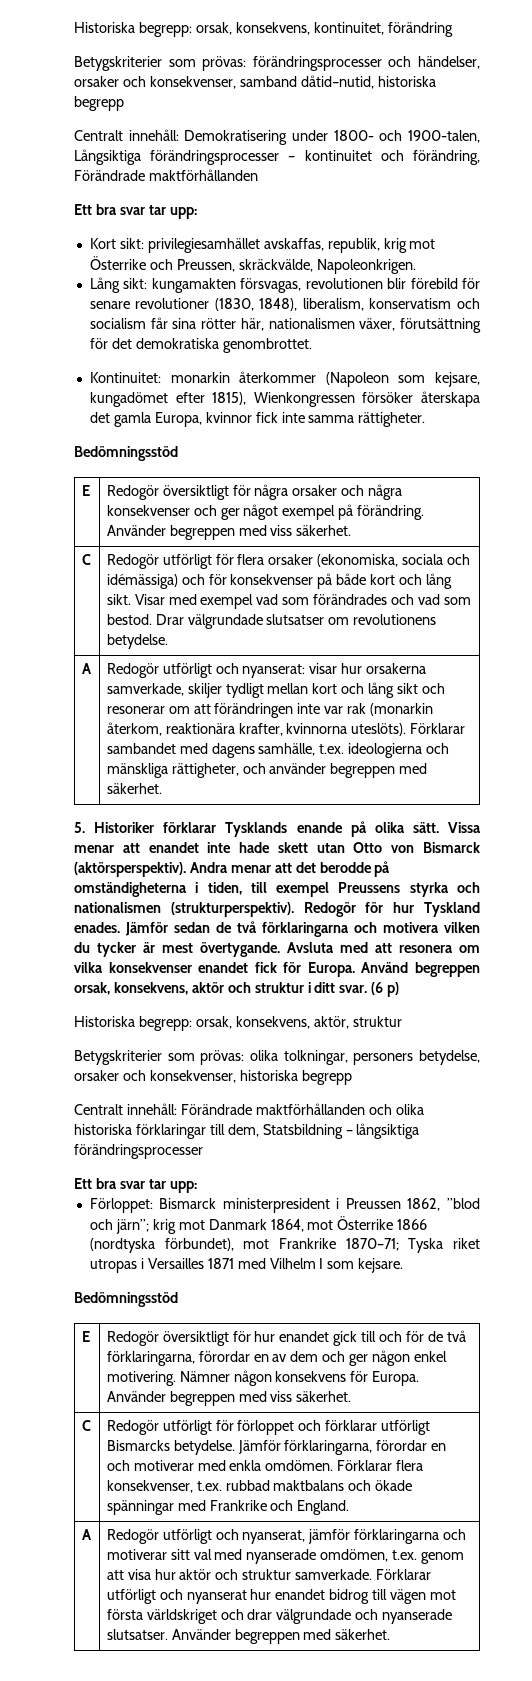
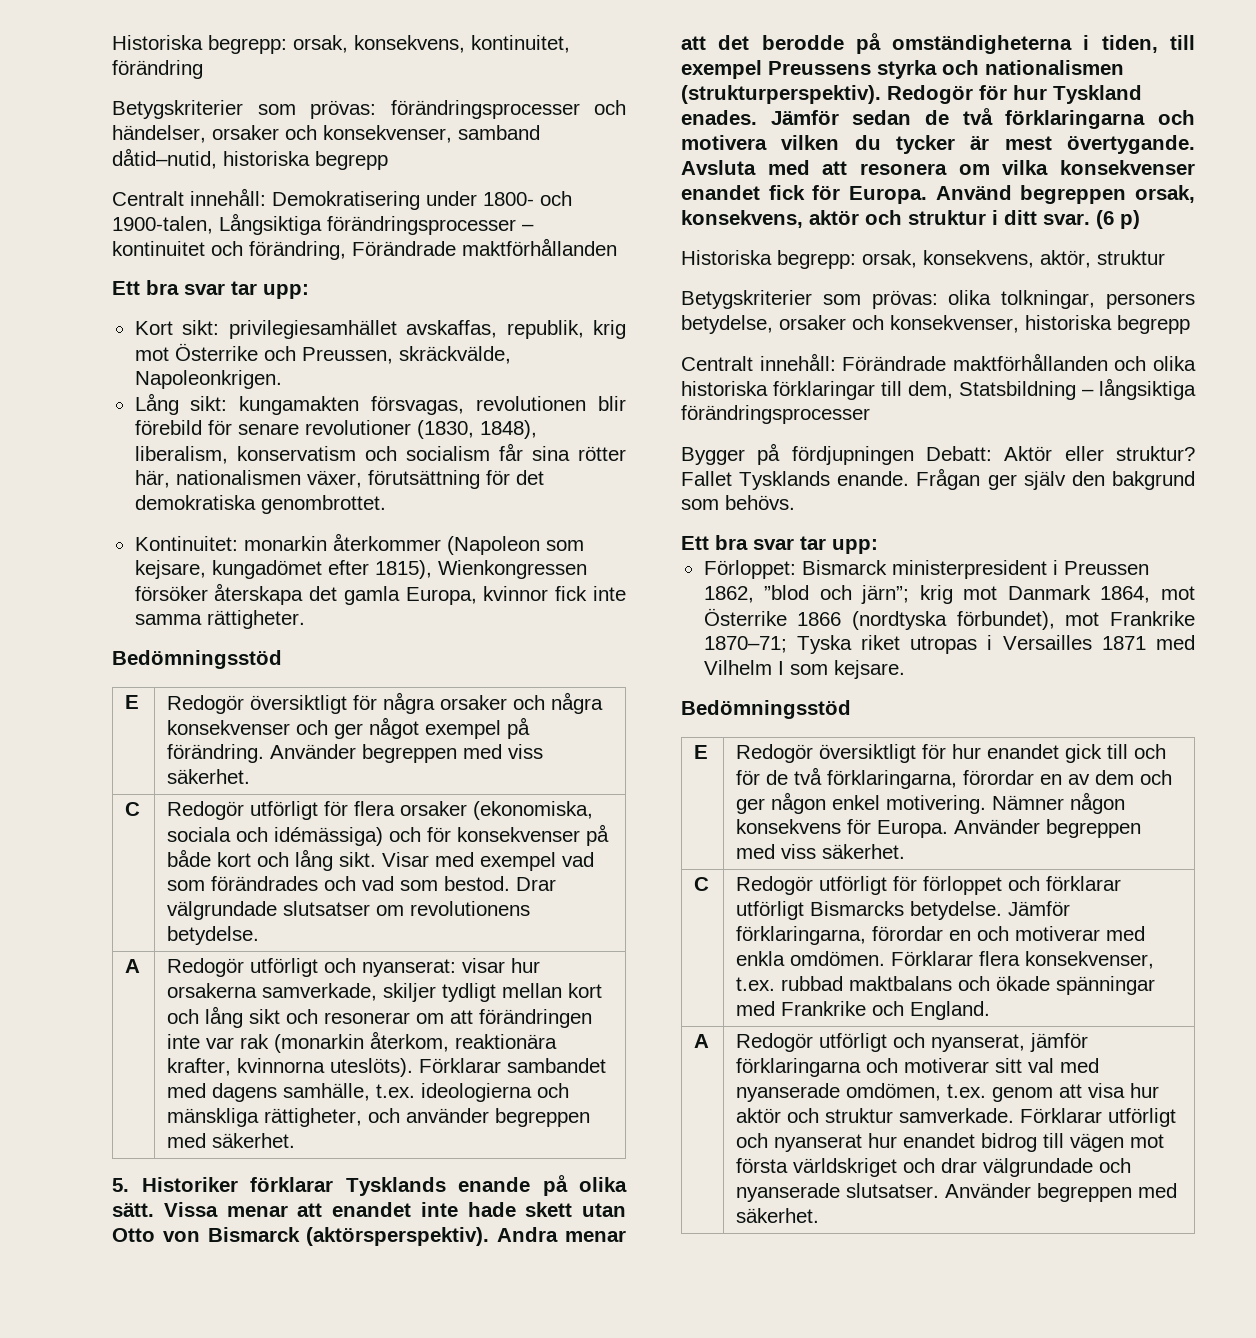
(203, 1151) none -> [681,443,1195,465] [681,468,1195,490] [681,495,795,510] // Bygger på fördjupningen Debatt: Aktör eller struktur? Fallet Tysklands enande. Frågan ger själv den bakgrund som behövs.

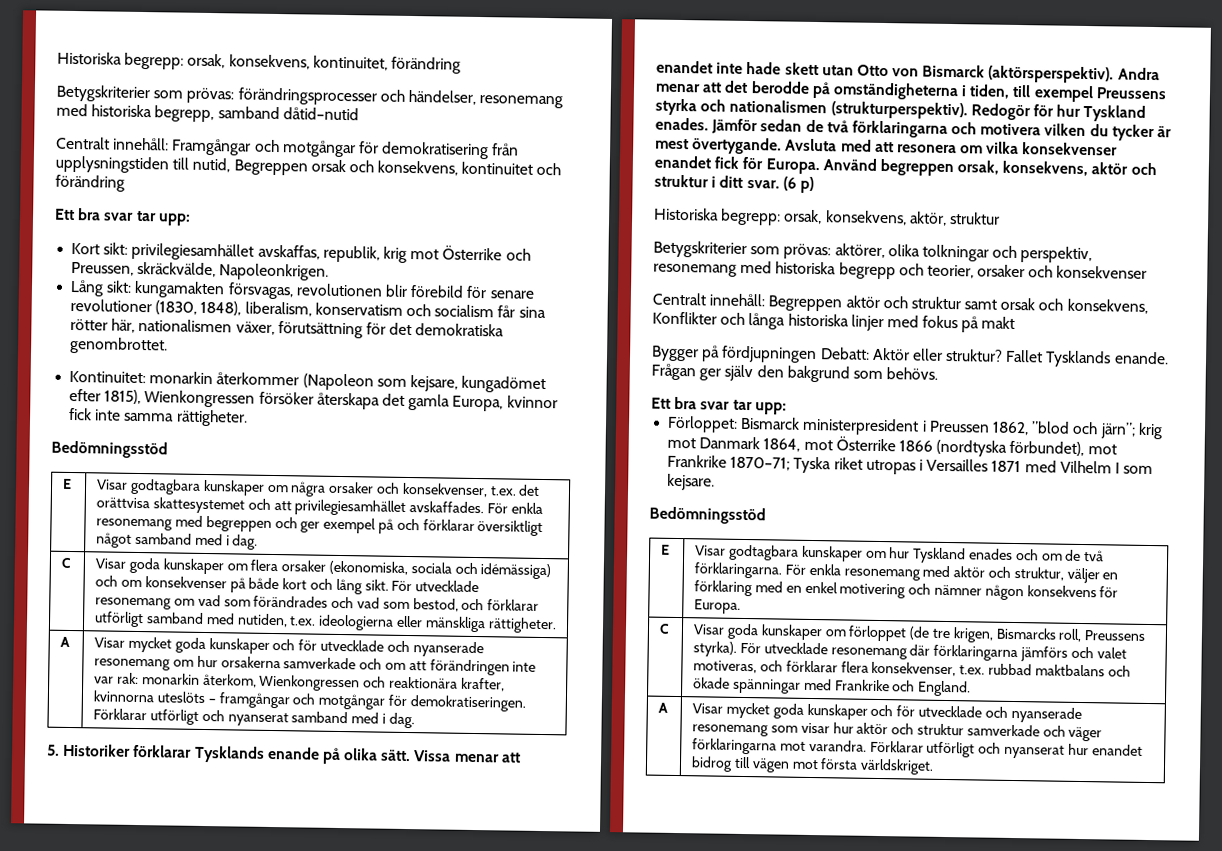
[212,125,540,143] [112,148,388,170] [112,188,572,210] [112,213,534,235] [112,238,617,260] orsaker och konsekvenser, samband dåtid–nutid, historiska begrepp // Centralt innehåll: Demokratisering under 1800- och 1900-talen, Långsiktiga förändringsprocesser – kontinuitet och förändring, Förändrade maktförhållanden -> [479,95,564,109] [56,103,359,123] [56,136,520,160] [55,155,562,176] [55,174,125,192] resonemang med historiska begrepp, samband dåtid–nutid // Centralt innehåll: Framgångar och motgångar för demokratisering från upplysningstiden till nutid, Begreppen orsak och konsekvens, kontinuitet och förändring
[167,692,604,714] [167,717,420,739] Redogör översiktligt för några orsaker och några konsekvenser och ger något -> [96,478,541,498] [96,497,543,516] [96,515,321,533] Visar godtagbara kunskaper om några orsaker och konsekvenser, t.ex. det orättvisa skattesystemet och att privilegiesamhället avskaffades. För enkla resonemang med begreppen och ger
[167,744,544,763] [167,769,251,784] [125,802,141,816] [167,801,349,820] förändring. Använder begreppen med viss säkerhet. // C | Redogör utförligt för -> [396,518,544,537] [96,532,259,550] [61,557,72,569] [95,557,248,575] och förklarar översiktligt något samband med i dag. // C | Visar goda kunskaper om
[427,827,452,842] för -> [121,579,143,588] om
[382,852,557,871] Visar med exempel -> [391,580,480,593] [95,597,196,610] För utvecklade resonemang om
[444,876,557,891] [167,901,531,920] [167,926,260,945] [125,959,141,973] [167,958,541,977] [167,983,603,1002] [167,1006,411,1028] bestod. Drar välgrundade slutsatser om revolutionens betydelse. // A | Redogör utförligt och nyanserat: visar hur orsakerna samverkade, skiljer tydligt mellan kort och lång sikt och resonerar -> [412,598,540,612] [94,611,557,634] [60,636,71,648] [94,636,484,658] [94,655,383,671] bestod, och förklarar utförligt samband med nutiden, t.ex. ideologierna eller mänskliga rättigheter. // A | Visar mycket goda kunskaper och för utvecklade och nyanserade resonemang om hur orsakerna samverkade och
[240,1031,558,1053] [167,1058,607,1077] [167,1083,570,1102] [167,1108,591,1127] [167,1133,296,1148] rak (monarkin återkom, reaktionära krafter, kvinnorna uteslöts). Förklarar sambandet med dagens samhälle, t.ex. ideologierna och mänskliga rättigheter, och använder begreppen med säkerhet. -> [117,672,505,692] [93,690,526,712] [93,708,415,729] rak: monarkin återkom, Wienkongressen och reaktionära krafter, kvinnorna uteslöts – framgångar och motgångar för demokratiseringen. Förklarar utförligt och nyanserat samband med i dag.
[948,290,1195,309] [681,315,1190,334] [681,353,1196,371] [681,378,1196,400] [681,405,870,424] olika tolkningar, personers betydelse, orsaker och konsekvenser, historiska begrepp // Centralt innehåll: Förändrade maktförhållanden och olika historiska förklaringar till dem, Statsbildning – långsiktiga förändringsprocesser -> [834,243,1093,264] [653,260,1148,280] [652,292,1148,314] [652,311,1016,333] aktörer, olika tolkningar och perspektiv, resonemang med historiska begrepp och teorier, orsaker och konsekvenser // Centralt innehåll: Begreppen aktör och struktur samt orsak och konsekvens, Konflikter och långa historiska linjer med fokus på makt
[736,744,1167,763] [736,767,1173,789] [736,792,1126,814] [736,819,1142,838] [736,844,906,859] [694,877,710,891] [736,876,1122,895] [736,901,1071,920] [736,926,1146,945] [736,951,974,966] Redogör översiktligt för hur enandet gick till och för de två förklaringarna, förordar en av dem och ger någon enkel motivering. Nämner någon konsekvens för Europa. Använder begreppen med viss säkerhet. // C | Redogör utförligt för förloppet och förklarar utförligt Bismarcks betydelse. Jämför förklaringarna, förordar en och motiverar med enkla omdömen. Förklarar -> [695,544,1105,564] [694,562,1119,584] [694,580,1119,601] [694,599,742,614] [659,623,671,634] [693,623,1147,643] [693,641,1127,662] [693,660,838,674] Visar godtagbara kunskaper om hur Tyskland enades och om de två förklaringarna. För enkla resonemang med aktör och struktur, väljer en förklaring med en enkel motivering och nämner någon konsekvens för Europa. // C | Visar goda kunskaper om förloppet (de tre krigen, Bismarcks roll, Preussens styrka). För utvecklade resonemang där förklaringarna jämförs och valet motiveras, och förklarar
[736,1033,1089,1052] [736,1058,1100,1077] [736,1083,1160,1102] [736,1108,1015,1123] Redogör utförligt och nyanserat, jämför förklaringarna och motiverar sitt val med nyanserade omdömen, t.ex. genom att visa hur aktör och struktur samverkade. -> [692,702,1082,724] [692,722,1103,742] [692,738,867,755] Visar mycket goda kunskaper och för utvecklade och nyanserade resonemang som visar hur aktör och struktur samverkade och väger förklaringarna mot varandra.
[793,1158,1132,1177] [736,1183,1178,1202] [736,1208,820,1223] världskriget och drar välgrundade och nyanserade slutsatser. Använder begreppen med säkerhet. -> [860,758,935,775] världskriget.

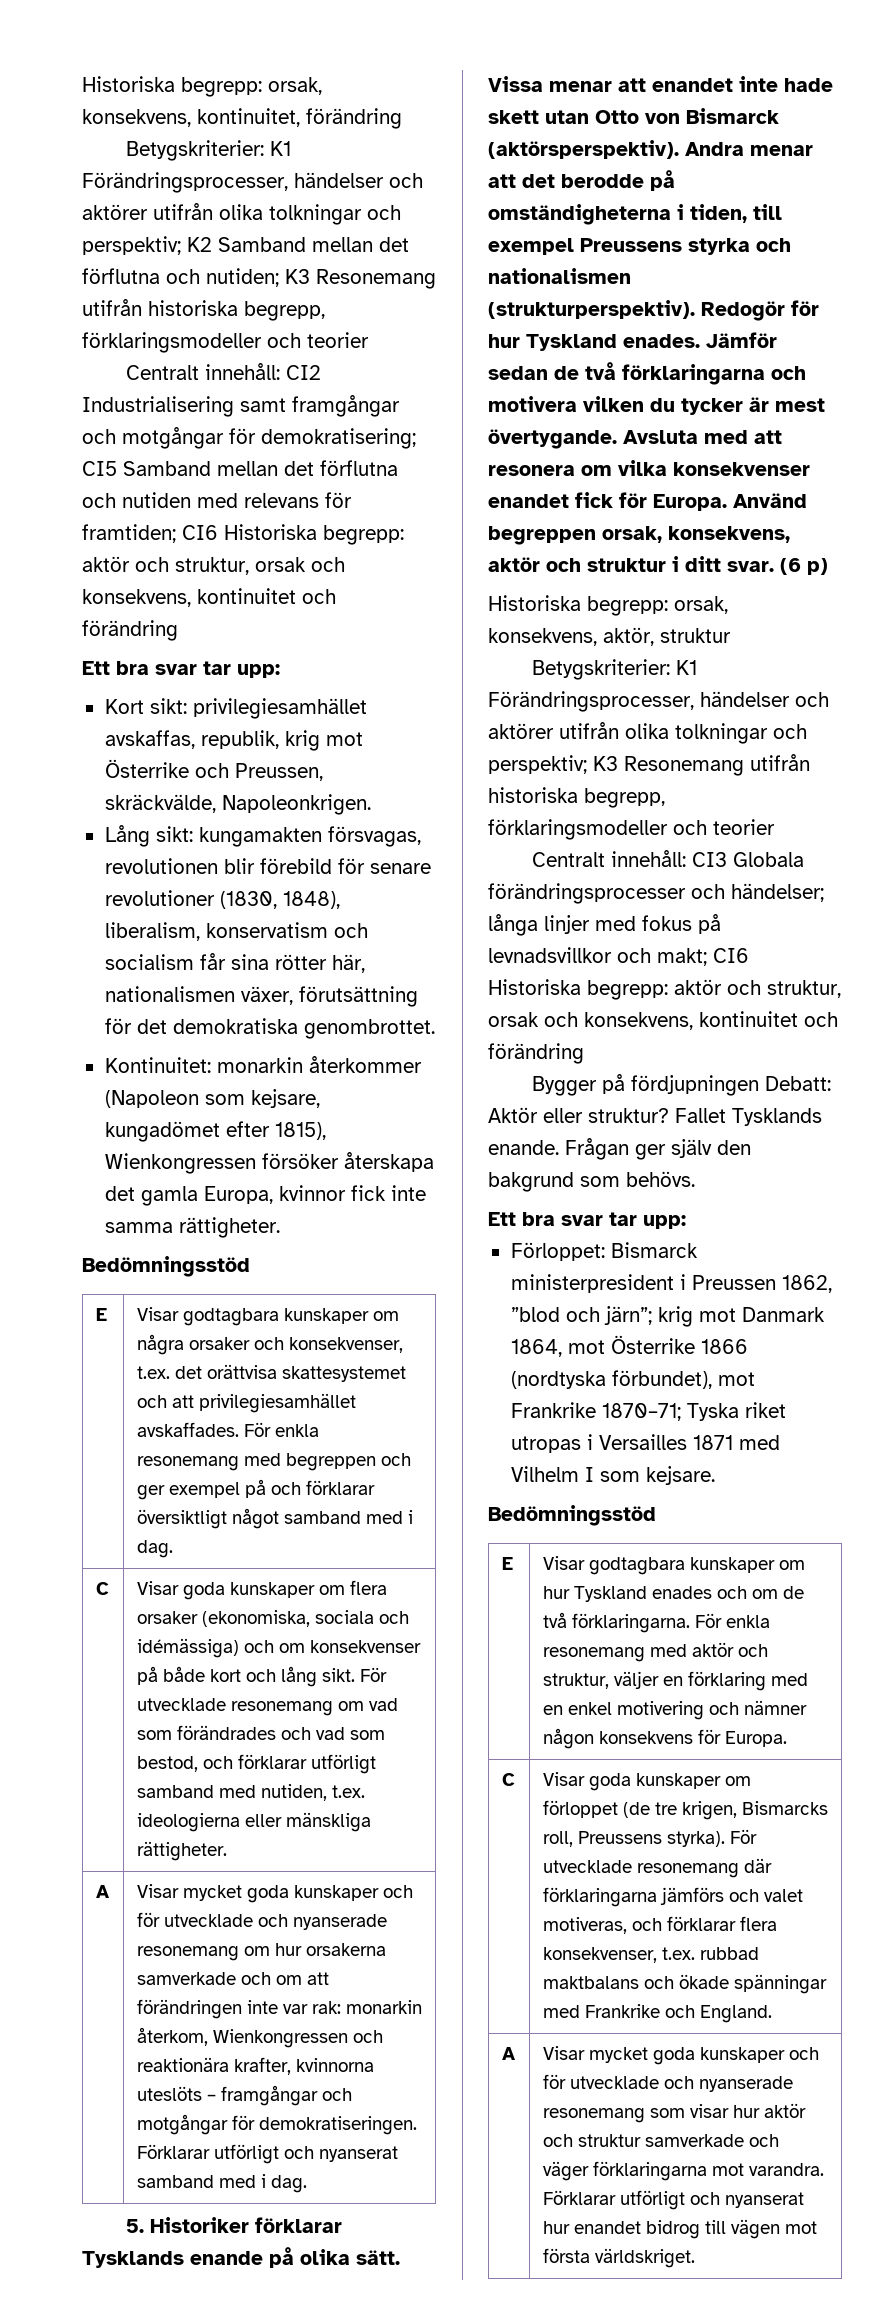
[56,84,564,109] [56,103,359,123] [56,136,520,160] [55,155,308,176] Betygskriterier som prövas: förändringsprocesser och händelser, resonemang med historiska begrepp, samband dåtid–nutid // Centralt innehåll: Framgångar och motgångar för demokratisering från upplysningstiden till nutid, Begreppen -> [126,140,292,161] [82,172,423,193] [82,203,401,225] [82,236,409,255] [82,268,436,289] [82,299,325,321] [82,332,369,353] [126,363,322,380] [82,395,400,417] [82,427,416,449] [82,460,398,476] [82,492,352,508] [82,524,404,545] [82,556,249,575] Betygskriterier: K1 Förändringsprocesser, händelser och aktörer utifrån olika tolkningar och perspektiv; K2 Samband mellan det förflutna och nutiden; K3 Resonemang utifrån historiska begrepp, förklaringsmodeller och teorier // Centralt innehåll: CI2 Industrialisering samt framgångar och motgångar för demokratisering; CI5 Samband mellan det förflutna och nutiden med relevans för framtiden; CI6 Historiska begrepp: aktör och struktur,
[653,240,1093,264] [653,260,1148,280] [652,292,1148,314] [652,311,1016,333] Betygskriterier som prövas: aktörer, olika tolkningar och perspektiv, resonemang med historiska begrepp och teorier, orsaker och konsekvenser // Centralt innehåll: Begreppen aktör och struktur samt orsak och konsekvens, Konflikter och långa historiska linjer med fokus på makt -> [532,659,698,680] [488,691,829,712] [488,722,807,744] [488,754,810,776] [488,787,665,808] [488,819,775,840] [532,850,805,867] [488,883,824,904] [488,914,721,936] [488,947,749,966] [488,979,841,1000] [488,1011,838,1030] [488,1043,584,1064] Betygskriterier: K1 Förändringsprocesser, händelser och aktörer utifrån olika tolkningar och perspektiv; K3 Resonemang utifrån historiska begrepp, förklaringsmodeller och teorier // Centralt innehåll: CI3 Globala förändringsprocesser och händelser; långa linjer med fokus på levnadsvillkor och makt; CI6 Historiska begrepp: aktör och struktur, orsak och konsekvens, kontinuitet och förändring

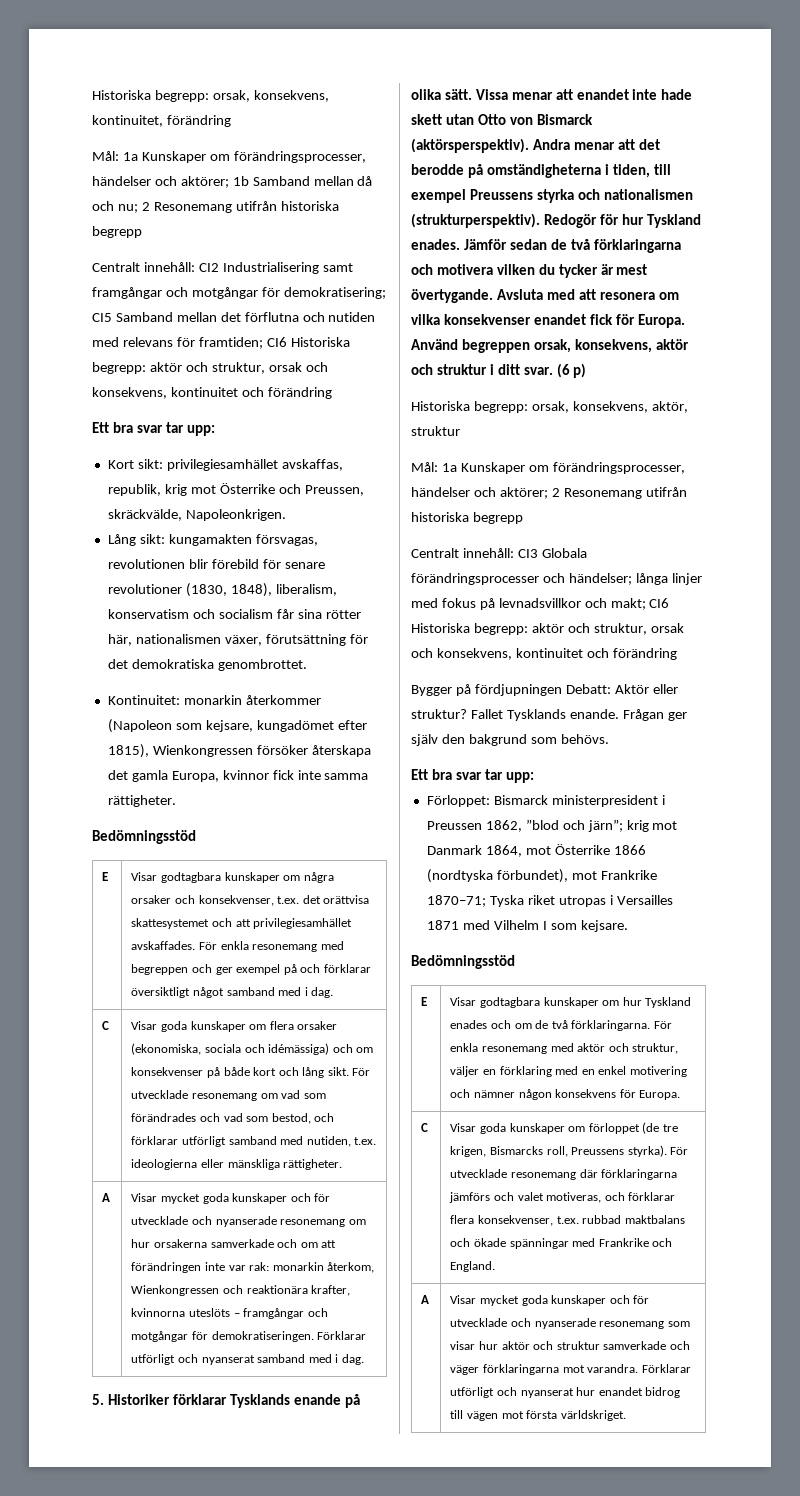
[126,140,292,161] [82,172,423,193] [82,203,401,225] [82,236,409,255] [82,268,436,289] [82,299,325,321] [82,332,369,353] Betygskriterier: K1 Förändringsprocesser, händelser och aktörer utifrån olika tolkningar och perspektiv; K2 Samband mellan det förflutna och nutiden; K3 Resonemang utifrån historiska begrepp, förklaringsmodeller och teorier -> [92,151,366,163] [92,176,373,188] [92,201,339,213] [92,226,142,238] Mål: 1a Kunskaper om förändringsprocesser, händelser och aktörer; 1b Samband mellan då och nu; 2 Resonemang utifrån historiska begrepp
[532,659,698,680] [488,691,829,712] [488,722,807,744] [488,754,810,776] [488,787,665,808] [488,819,775,840] Betygskriterier: K1 Förändringsprocesser, händelser och aktörer utifrån olika tolkningar och perspektiv; K3 Resonemang utifrån historiska begrepp, förklaringsmodeller och teorier -> [411,462,685,474] [411,487,687,499] [411,512,523,524] Mål: 1a Kunskaper om förändringsprocesser, händelser och aktörer; 2 Resonemang utifrån historiska begrepp

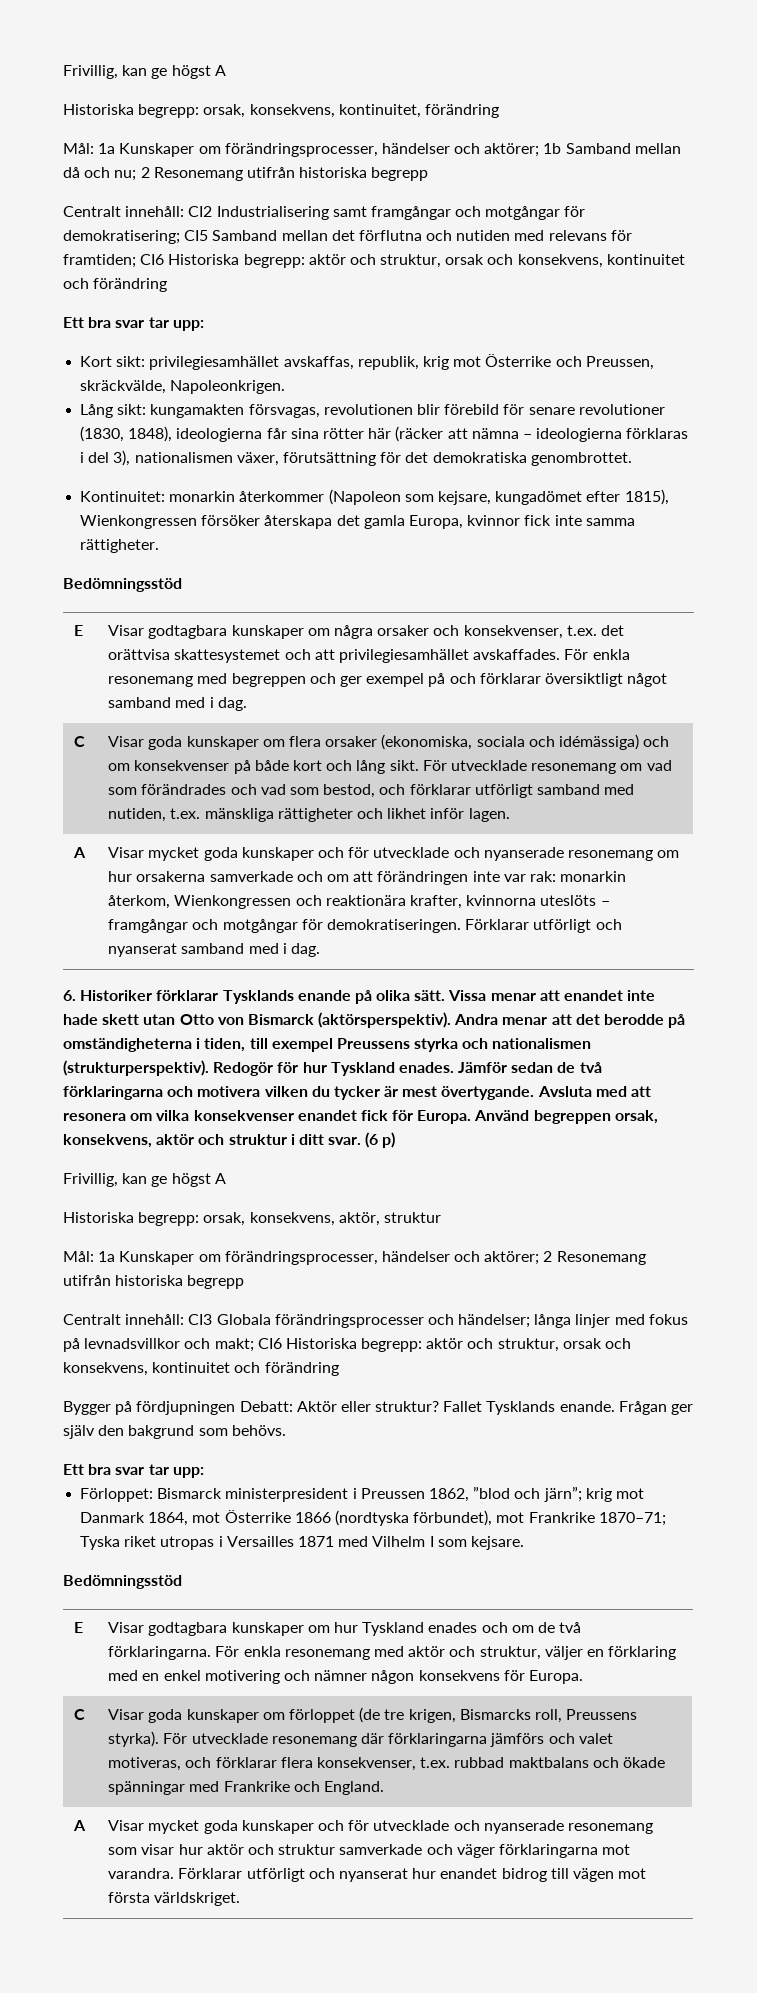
(92, 95) none -> [63,65,226,79] Frivillig, kan ge högst A //
[275,584,337,596] [107,609,361,619] [107,634,132,646] liberalism, konservatism och socialism får sina rötter här, -> [176,426,689,442] [80,450,131,466] ideologierna får sina rötter här (räcker att nämna – ideologierna förklaras i del 3),
[131,1159,343,1170] ideologierna eller mänskliga rättigheter. -> [204,808,510,822] mänskliga rättigheter och likhet inför lagen.
[92,1394,104,1405] 5. -> [63,990,76,1001] 6.
(587, 370) none -> [63,1173,226,1187] // Frivillig, kan ge högst A

